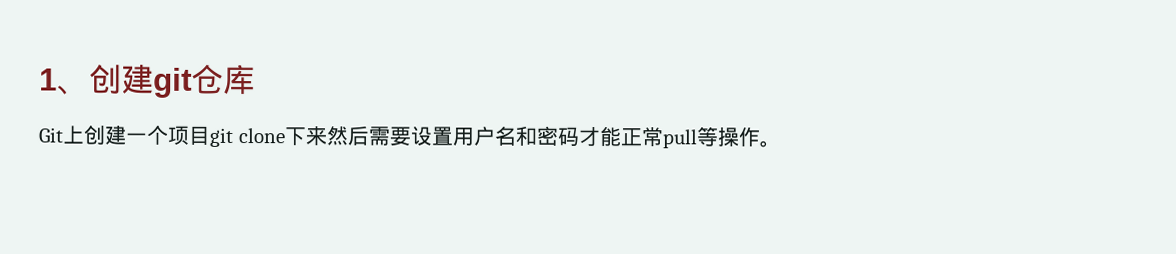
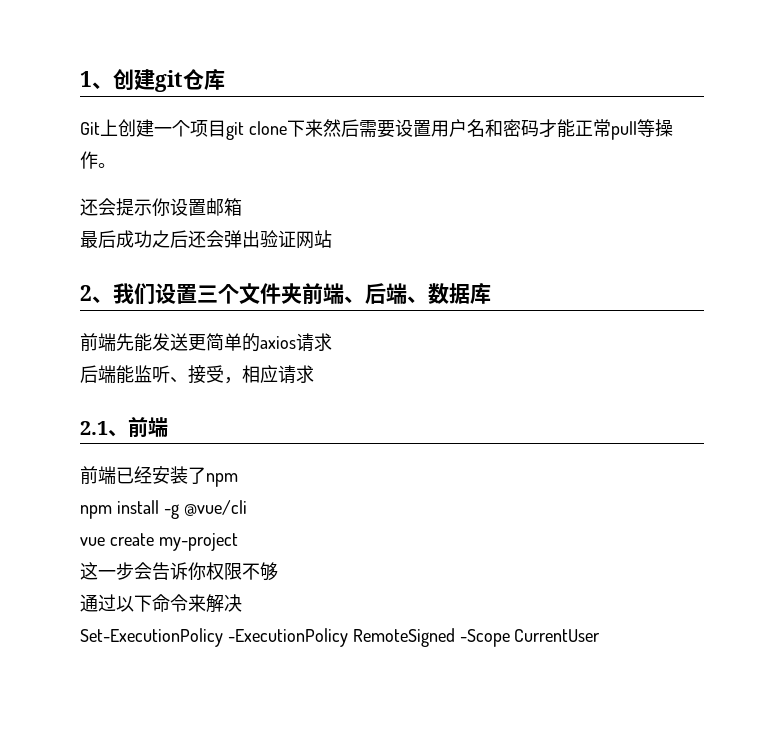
(781, 144) none -> [80,198,242,216] [80,230,332,249] [80,283,491,305] [80,333,332,352] [80,365,314,384] [80,417,168,438] [80,466,238,487] [80,500,247,519] [80,533,238,551] [80,562,278,581] [80,594,242,613] [80,628,601,647] // 还会提示你设置邮箱 // 最后成功之后还会弹出验证网站 // 2、我们设置三个文件夹前端、后端、数据库 // 前端先能发送更简单的axios请求 // 后端能监听、接受，相应请求 // 2.1、前端 // 前端已经安装了npm // npm install -g @vue/cli // vue create my-project // 这一步会告诉你权限不够 // 通过以下命令来解决 // Set-ExecutionPolicy -ExecutionPolicy RemoteSigned -Scope CurrentUser

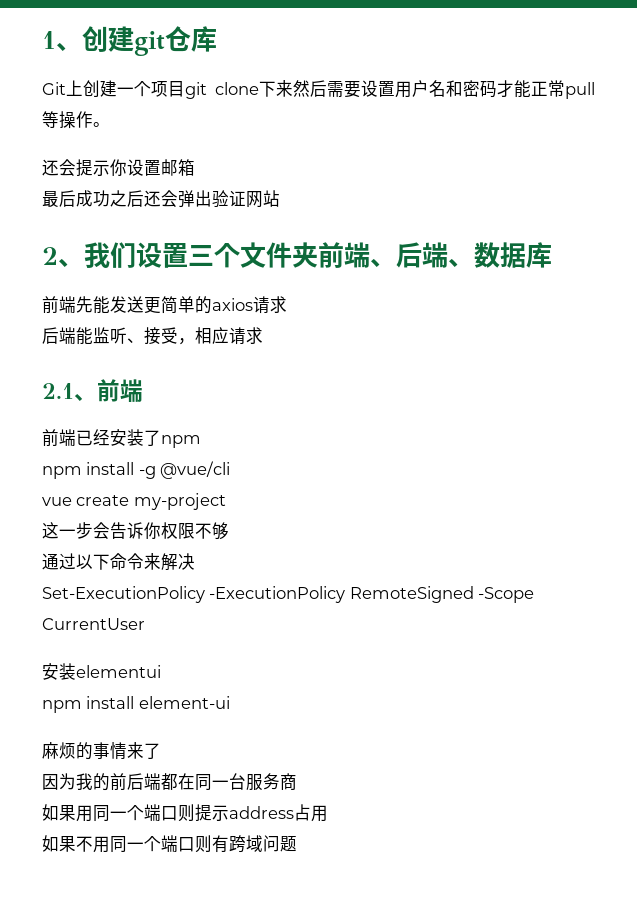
(601, 635) none -> [42,663,161,680] [42,696,230,713] [42,742,161,760] [42,773,297,791] [42,804,328,822] [42,835,297,853] // 安装elementui // npm install element-ui // 麻烦的事情来了 // 因为我的前后端都在同一台服务商 // 如果用同一个端口则提示address占用 // 如果不用同一个端口则有跨域问题

